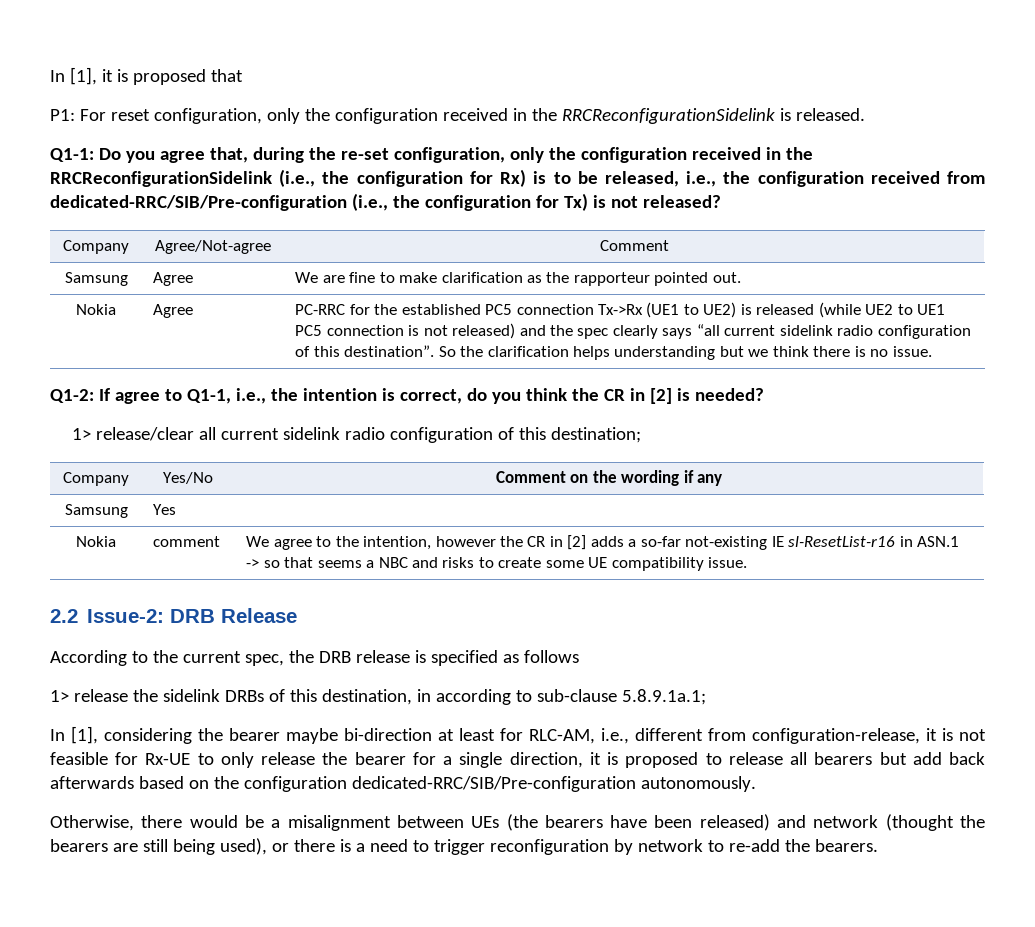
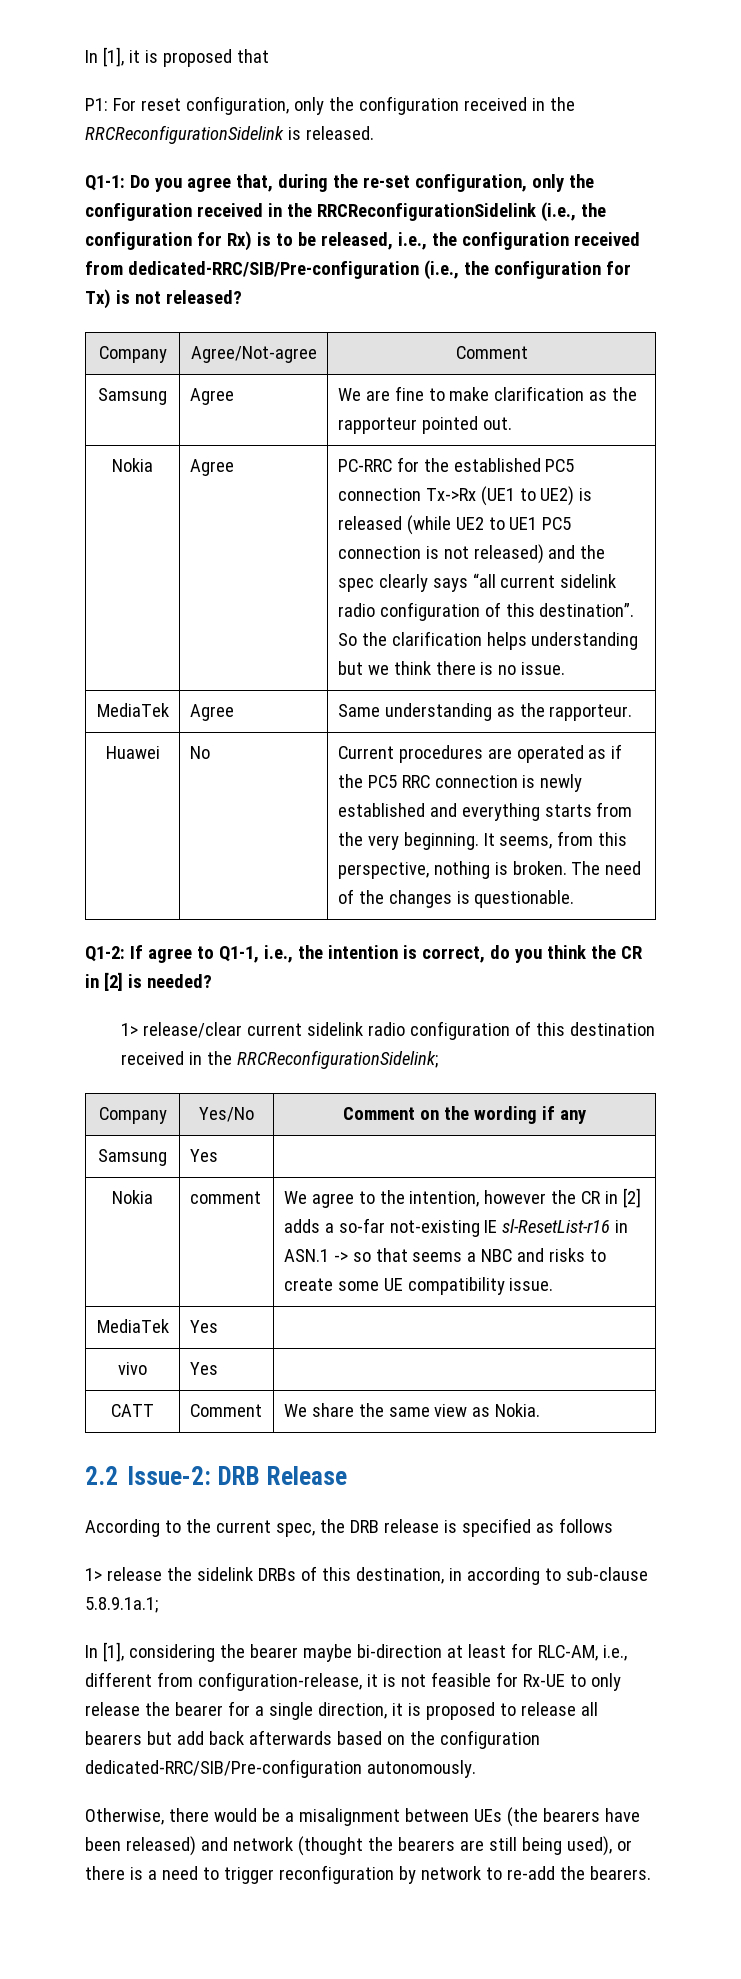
(932, 351) none -> [96,703,169,717] [189,704,234,721] [337,703,633,721] [105,746,160,759] [189,746,210,759] [337,744,623,763] [337,774,583,792] [337,802,633,821] [337,831,628,850] [337,861,642,879] [337,889,575,908] // MediaTek | Agree | Same understanding as the rapporteur. // Huawei | No | Current procedures are operated as if the PC5 RRC connection is newly established and everything starts from the very beginning. It seems, from this perspective, nothing is broken. The need of the changes is questionable.
[199,427,642,443] all current sidelink radio configuration of this destination; -> [246,1021,655,1040] [120,1050,438,1069] current sidelink radio configuration of this destination received in the RRCReconfigurationSidelink;
(748, 562) none -> [96,1319,169,1333] [189,1320,218,1333] [118,1362,147,1375] [189,1362,218,1375] [111,1404,154,1417] [189,1404,262,1417] [283,1403,541,1417] // MediaTek | Yes | // vivo | Yes | // CATT | Comment | We share the same view as Nokia.

